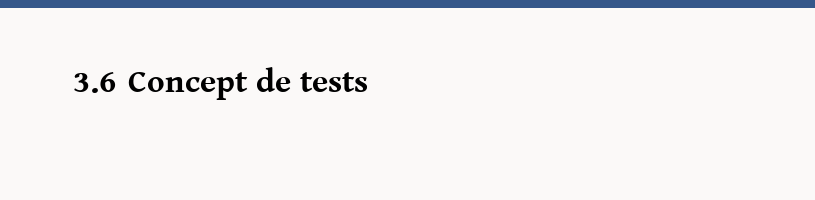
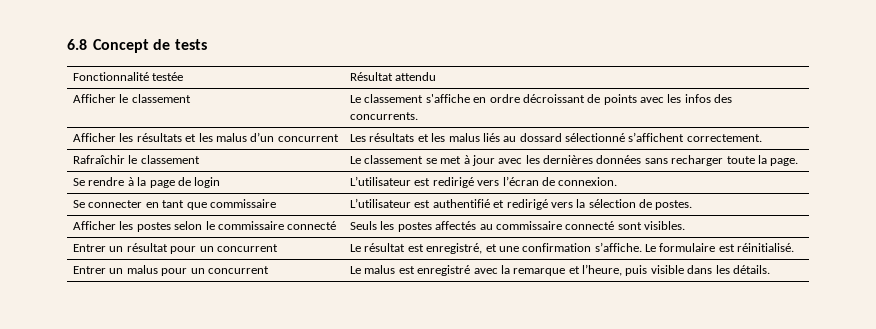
[73,72,116,93] 3.6 -> [67,39,87,50] 6.8
(368, 82) none -> [73,72,184,81] [350,72,437,81] [73,94,191,103] [350,94,733,105] [350,112,419,120] [73,132,339,142] [350,132,762,142] [73,155,200,164] [350,155,799,166] [73,177,221,188] [350,176,618,188] [73,199,276,210] [350,198,693,210] [73,221,337,232] [350,221,686,232] [73,243,278,254] [350,242,795,254] [73,265,269,276] [350,264,770,276] // Fonctionnalité testée | Résultat attendu // Afficher le classement | Le classement s'affiche en ordre décroissant de points avec les infos des concurrents. // Afficher les résultats et les malus d’un concurrent | Les résultats et les malus liés au dossard sélectionné s’affichent correctement. // Rafraîchir le classement | Le classement se met à jour avec les dernières données sans recharger toute la page. // Se rendre à la page de login | L’utilisateur est redirigé vers l’écran de connexion. // Se connecter en tant que commissaire | L’utilisateur est authentifié et redirigé vers la sélection de postes. // Afficher les postes selon le commissaire connecté | Seuls les postes affectés au commissaire connecté sont visibles. // Entrer un résultat pour un concurrent | Le résultat est enregistré, et une confirmation s’affiche. Le formulaire est réinitialisé. // Entrer un malus pour un concurrent | Le malus est enregistré avec la remarque et l’heure, puis visible dans les détails.

